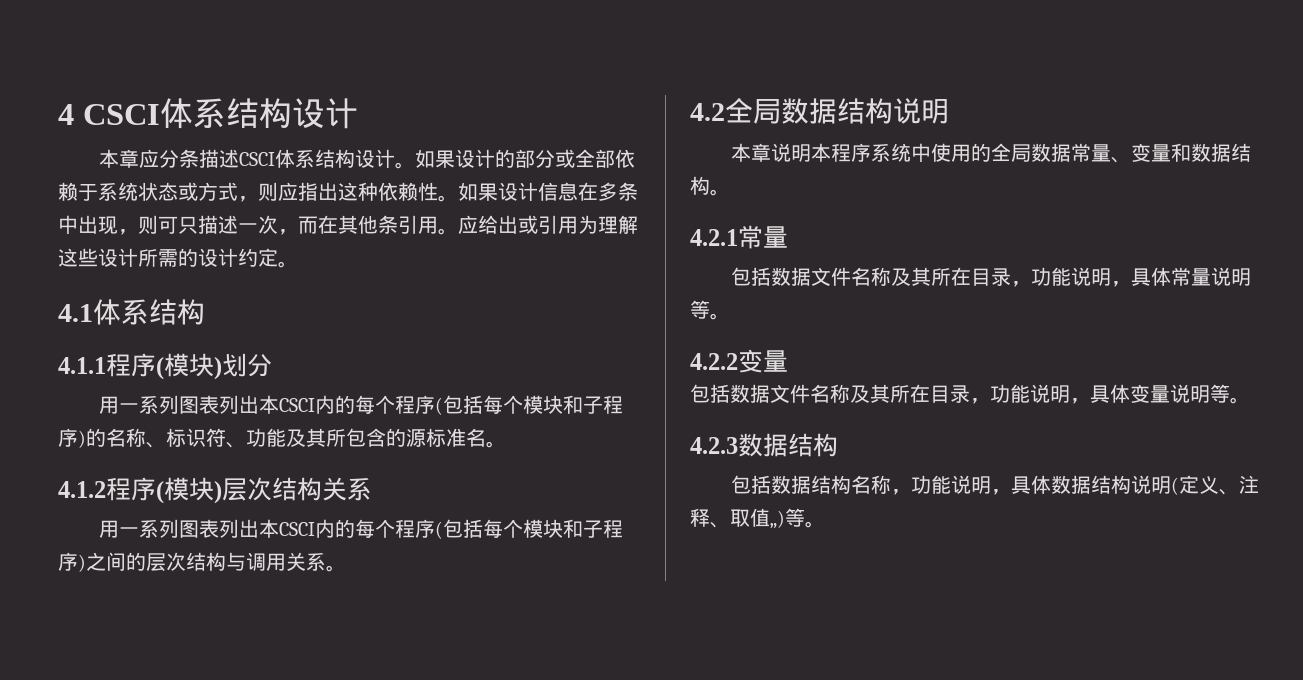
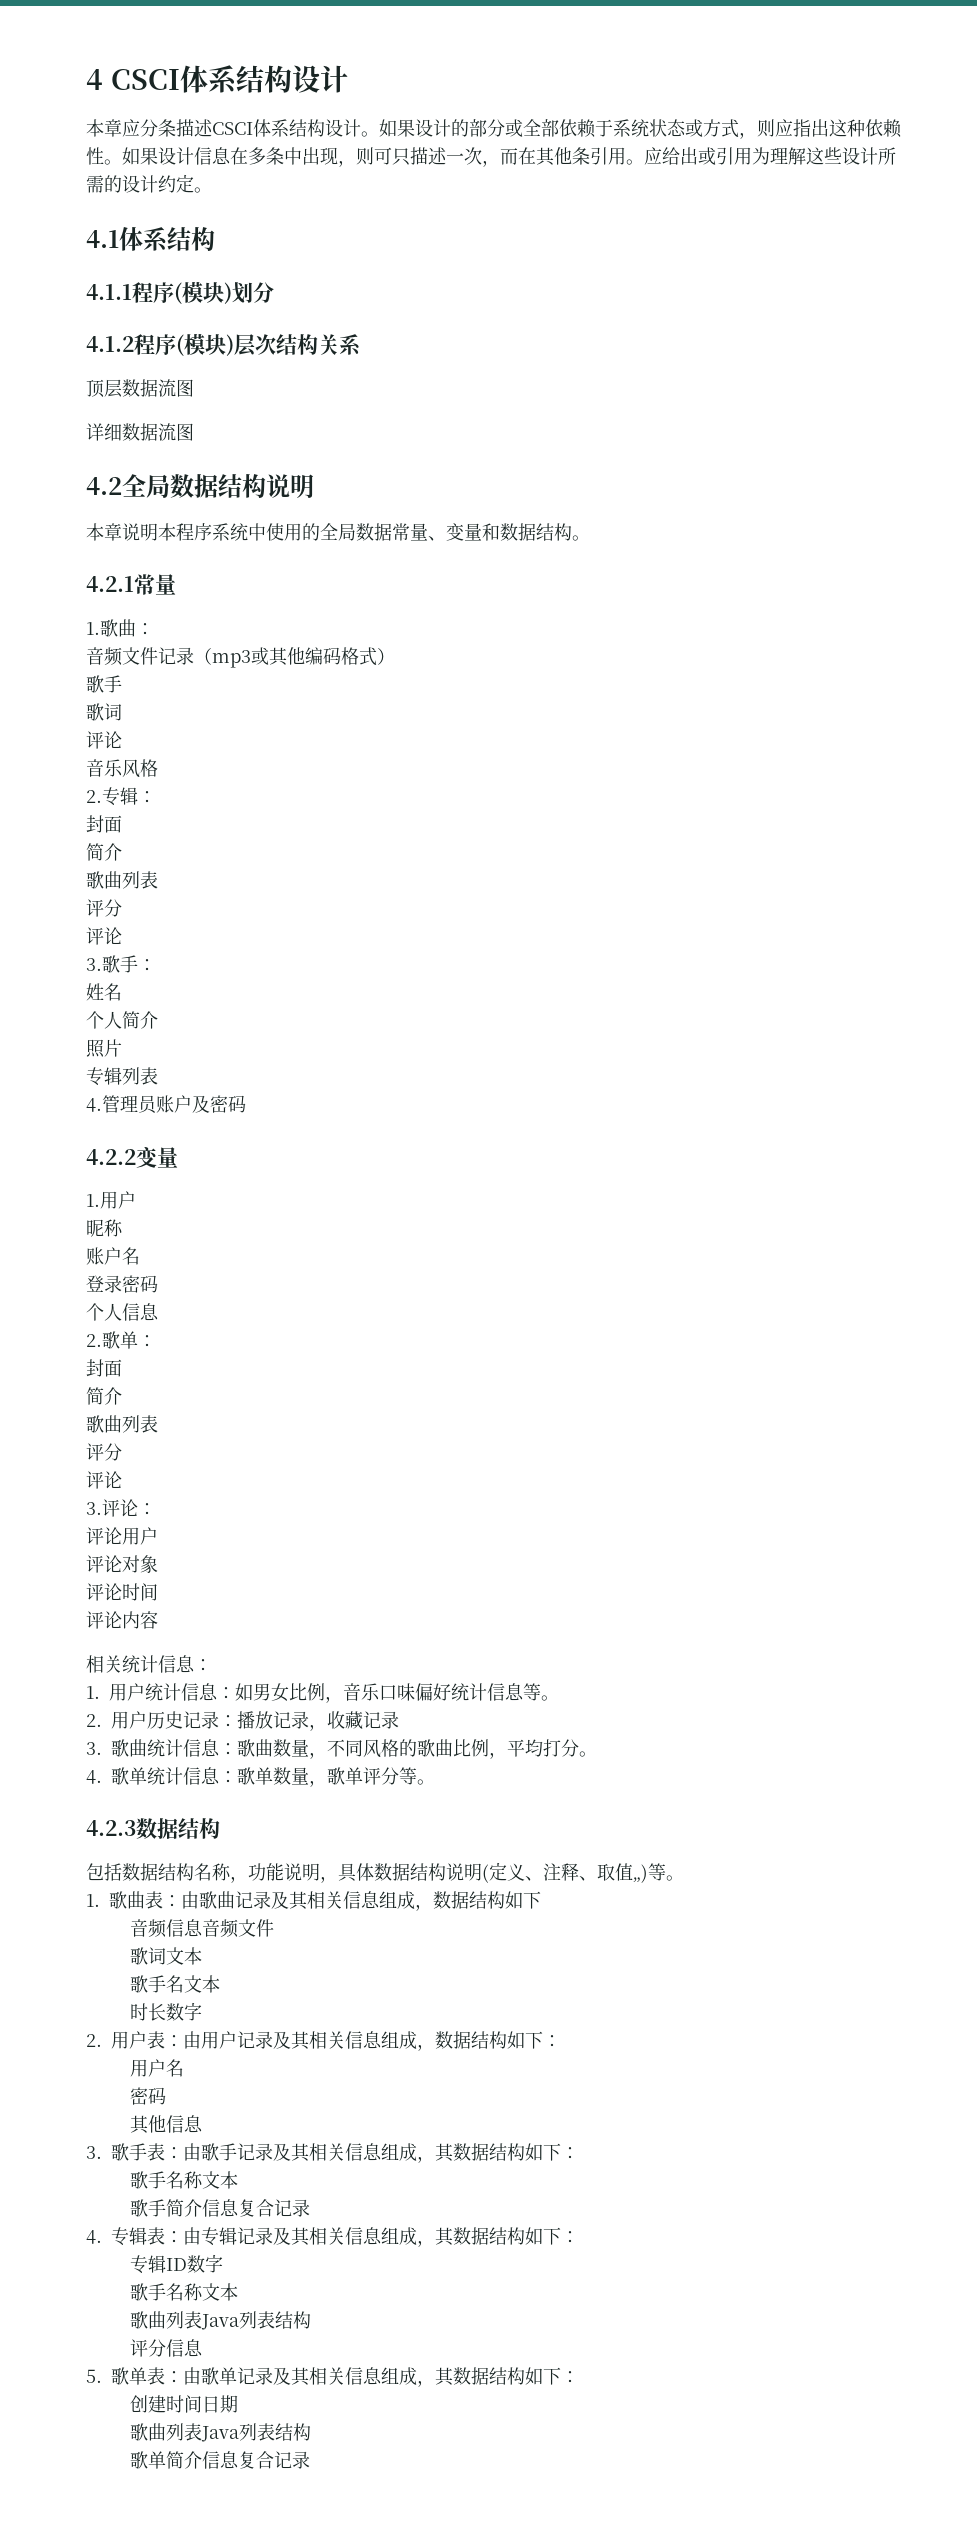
[99,395,624,415] [58,428,506,448] // 用一系列图表列出本CSCI内的每个程序(包括每个模块和子程序)的名称、标识符、功能及其所包含的源标准名。 -> (274, 292) none
[99,519,624,539] [58,552,346,572] 用一系列图表列出本CSCI内的每个程序(包括每个模块和子程序)之间的层次结构与调用关系。 -> [86,379,194,398] [86,423,194,441] 顶层数据流图 // 详细数据流图
[731,267,1252,287] [690,300,730,320] [690,349,788,373] [690,384,1210,404] 包括数据文件名称及其所在目录，功能说明，具体常量说明等。 // 4.2.2变量 // 包括数据文件名称及其所在目录，功能说明，具体变量说明 -> [86,619,154,637] [86,647,395,668] [86,675,122,693] [86,703,122,721] [86,731,122,749] [86,759,158,778] [86,787,156,806] [86,815,122,833] [86,843,122,861] [86,871,158,889] [86,899,122,917] [86,927,122,945] [86,955,156,973] [86,983,122,1001] [86,1011,158,1029] [86,1039,122,1058] [86,1067,158,1086] [86,1095,246,1114] [86,1146,178,1168] [86,1191,136,1209] [86,1219,123,1237] [86,1247,140,1265] [86,1275,158,1293] [86,1303,159,1321] [86,1331,156,1349] [86,1359,122,1377] [86,1387,122,1405] [86,1415,158,1433] [86,1443,122,1461] [86,1471,122,1489] [86,1499,156,1517] [86,1527,158,1545] [86,1555,158,1573] [86,1583,158,1601] [86,1611,158,1629] [86,1655,212,1673] [86,1683,559,1703] [86,1711,399,1731] [86,1739,597,1759] [86,1767,399,1787] 1.歌曲： // 音频文件记录（mp3或其他编码格式） // 歌手 // 歌词 // 评论 // 音乐风格 // 2.专辑： // 封面 // 简介 // 歌曲列表 // 评分 // 评论 // 3.歌手： // 姓名 // 个人简介 // 照片 // 专辑列表 // 4.管理员账户及密码 // 4.2.2变量 // 1.用户 // 昵称 // 账户名 // 登录密码 // 个人信息 // 2.歌单： // 封面 // 简介 // 歌曲列表 // 评分 // 评论 // 3.评论： // 评论用户 // 评论对象 // 评论时间 // 评论内容 // 相关统计信息： // 1.用户统计信息：如男女比例，音乐口味偏好统计信息等。 // 2.用户历史记录：播放记录，收藏记录 // 3.歌曲统计信息：歌曲数量，不同风格的歌曲比例，平均打分。 // 4.歌单统计信息：歌单数量，歌单评分
(825, 524) none -> [86,1891,541,1911] [130,1919,275,1938] [130,1947,203,1965] [130,1975,221,1993] [130,2002,203,2021] [86,2031,561,2051] [130,2059,185,2077] [130,2087,167,2105] [130,2115,204,2134] [86,2143,579,2163] [130,2171,239,2189] [130,2199,311,2217] [86,2227,579,2247] [130,2254,224,2274] [130,2283,239,2301] [130,2311,312,2330] [130,2339,204,2357] [86,2367,579,2387] [130,2395,239,2413] [130,2423,312,2442] [130,2451,311,2469] // 1.歌曲表：由歌曲记录及其相关信息组成，数据结构如下 // 音频信息音频文件 // 歌词文本 // 歌手名文本 // 时长数字 // 2.用户表：由用户记录及其相关信息组成，数据结构如下： // 用户名 // 密码 // 其他信息 // 3.歌手表：由歌手记录及其相关信息组成，其数据结构如下： // 歌手名称文本 // 歌手简介信息复合记录 // 4.专辑表：由专辑记录及其相关信息组成，其数据结构如下： // 专辑ID数字 // 歌手名称文本 // 歌曲列表Java列表结构 // 评分信息 // 5.歌单表：由歌单记录及其相关信息组成，其数据结构如下： // 创建时间日期 // 歌曲列表Java列表结构 // 歌单简介信息复合记录

